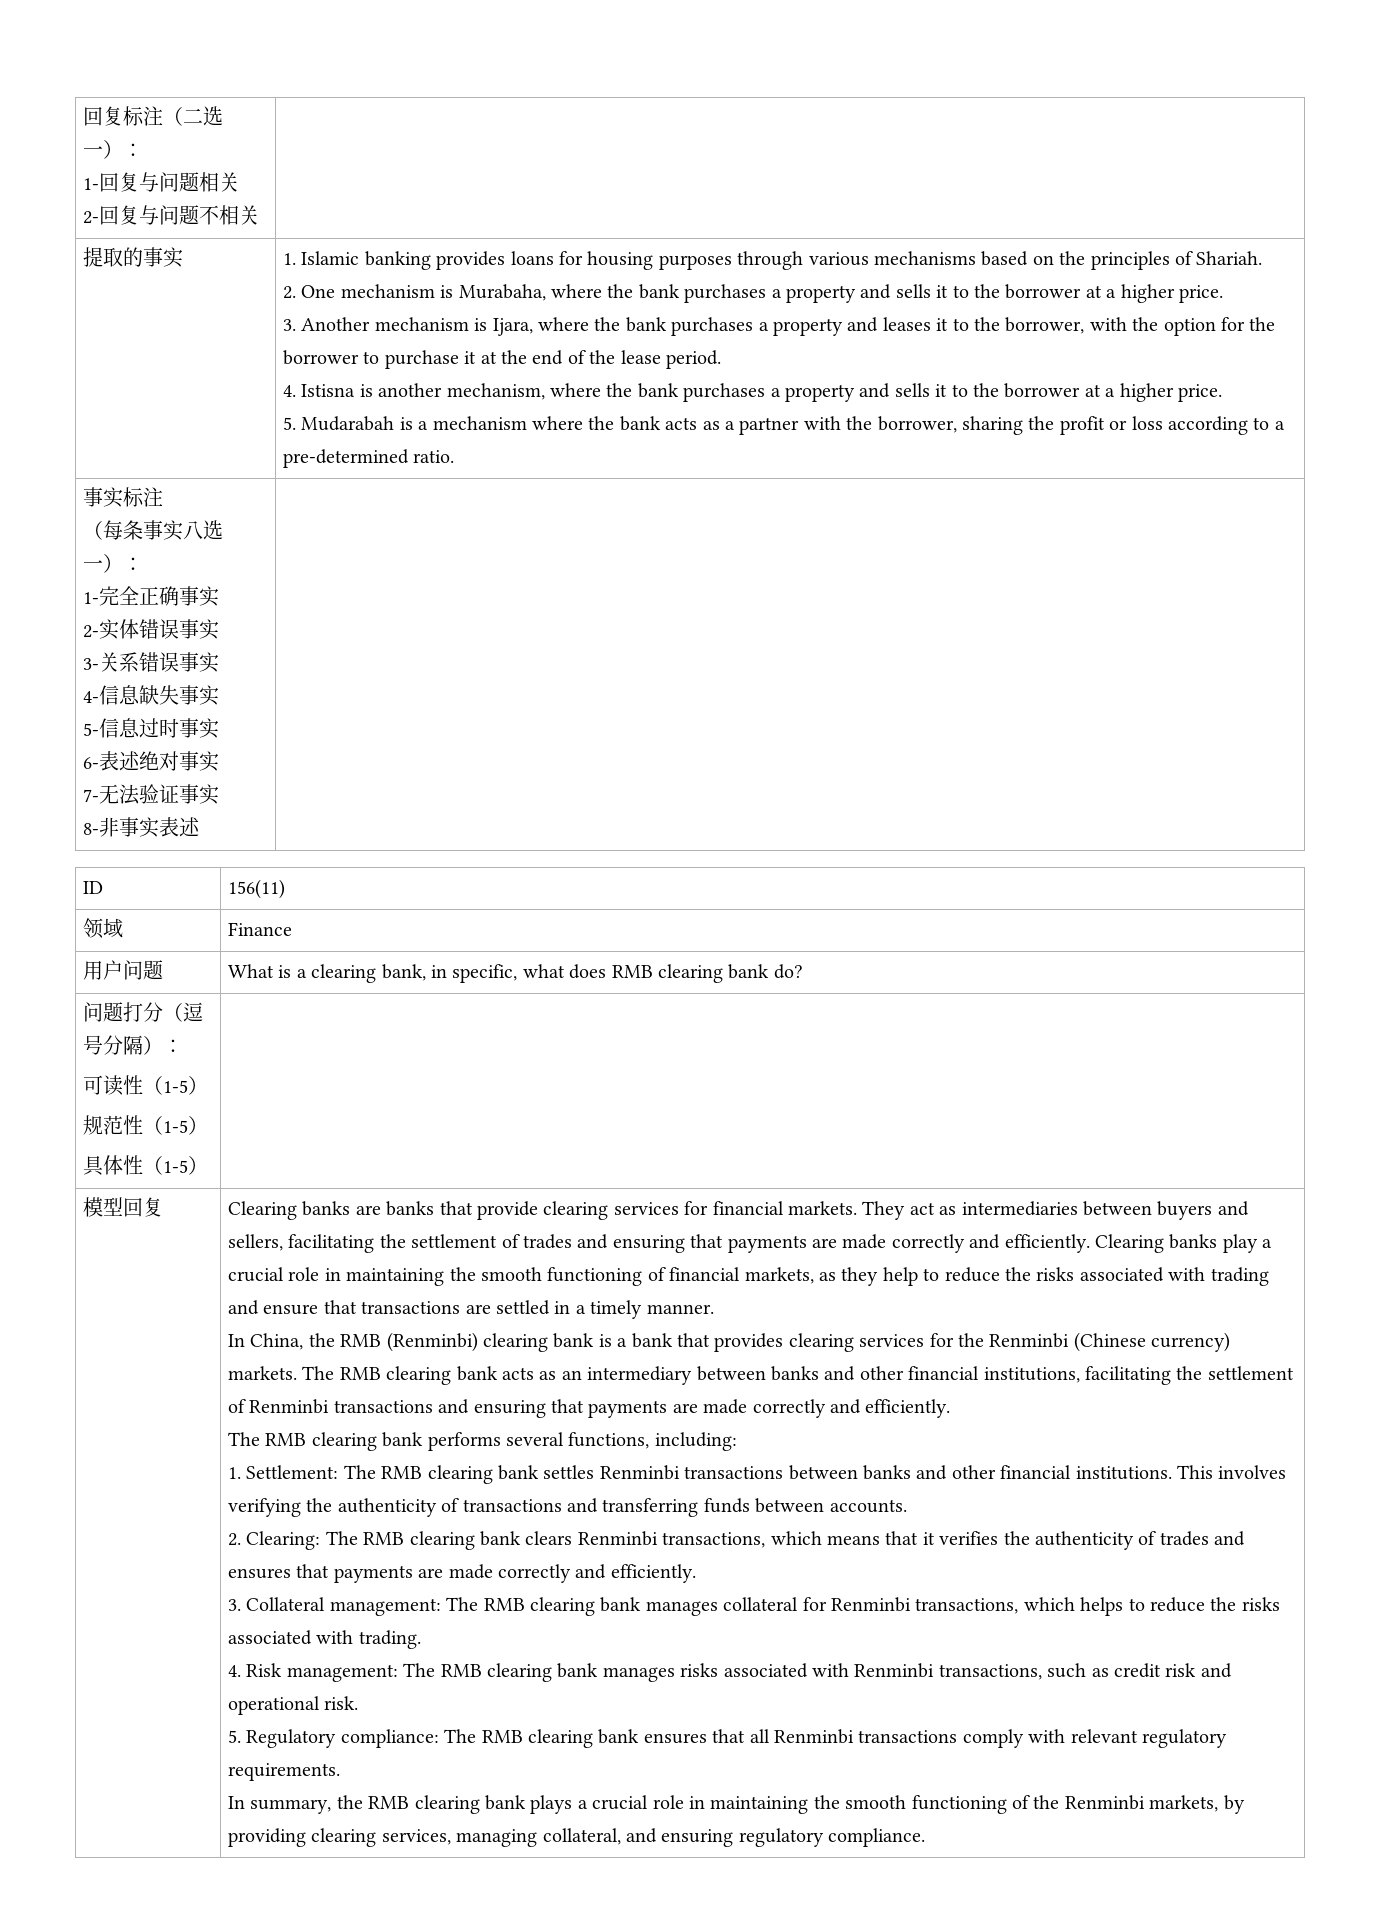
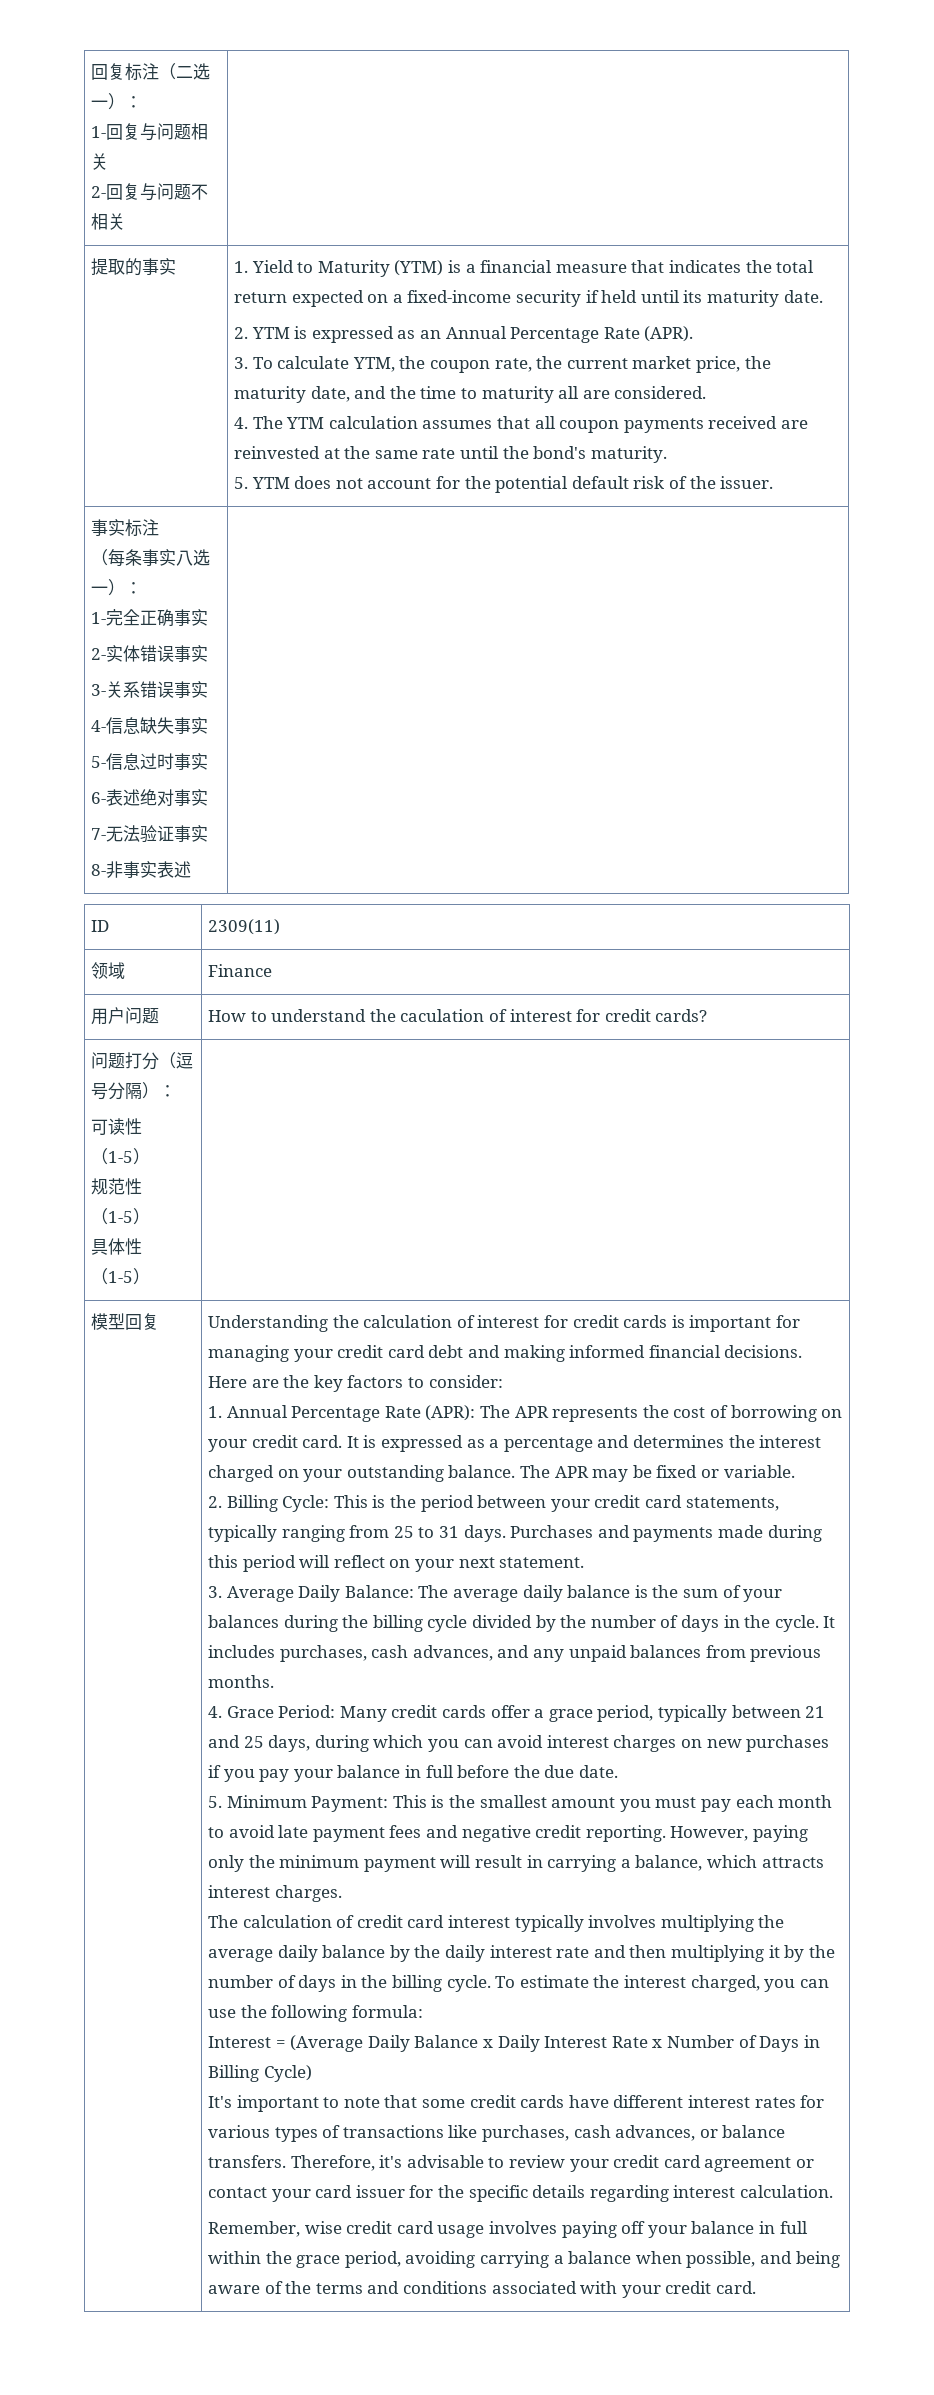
[301,251,1263,270] [283,284,1224,303] [283,317,1276,336] [283,350,722,369] [283,383,1223,402] [283,416,1285,435] [283,449,455,468] Islamic banking provides loans for housing purposes through various mechanisms based on the principles of Shariah. // 2. One mechanism is Murabaha, where the bank purchases a property and sells it to the borrower at a higher price. // 3. Another mechanism is Ijara, where the bank purchases a property and leases it to the borrower, with the option for the borrower to purchase it at the end of the lease period. // 4. Istisna is another mechanism, where the bank purchases a property and sells it to the borrower at a higher price. // 5. Mudarabah is a mechanism where the bank acts as a partner with the borrower, sharing the profit or loss according to a pre-determined ratio. -> [251,260,815,277] [234,290,823,307] [234,326,694,343] [234,356,771,373] [234,386,707,403] [234,416,808,433] [234,446,667,463] [234,476,774,493] Yield to Maturity (YTM) is a financial measure that indicates the total return expected on a fixed-income security if held until its maturity date. // 2. YTM is expressed as an Annual Percentage Rate (APR). // 3. To calculate YTM, the coupon rate, the current market price, the maturity date, and the time to maturity all are considered. // 4. The YTM calculation assumes that all coupon payments received are reinvested at the same rate until the bond's maturity. // 5. YTM does not account for the potential default risk of the issuer.
[228,879,286,899] 156(11) -> [208,919,281,935] 2309(11)
[228,964,803,983] What is a clearing bank, in specific, what does RMB clearing bank do? -> [208,1009,708,1022] How to understand the caculation of interest for credit cards?
[228,1201,1249,1220] [228,1234,1273,1253] [228,1267,1269,1286] [228,1300,714,1319] [228,1332,1231,1352] [228,1366,1294,1385] [228,1399,951,1418] [228,1432,737,1451] [228,1465,1287,1484] [228,1498,907,1517] [228,1531,1246,1550] [228,1564,696,1583] [228,1597,1280,1616] [228,1630,421,1649] [228,1663,1232,1682] [228,1696,359,1715] [228,1729,1228,1748] [228,1763,341,1781] [228,1795,1245,1814] [228,1828,926,1847] Clearing banks are banks that provide clearing services for financial markets. They act as intermediaries between buyers and sellers, facilitating the settlement of trades and ensuring that payments are made correctly and efficiently. Clearing banks play a crucial role in maintaining the smooth functioning of financial markets, as they help to reduce the risks associated with trading and ensure that transactions are settled in a timely manner. // In China, the RMB (Renminbi) clearing bank is a bank that provides clearing services for the Renminbi (Chinese currency) markets. The RMB clearing bank acts as an intermediary between banks and other financial institutions, facilitating the settlement of Renminbi transactions and ensuring that payments are made correctly and efficiently. // The RMB clearing bank performs several functions, including: // 1. Settlement: The RMB clearing bank settles Renminbi transactions between banks and other financial institutions. This involves verifying the authenticity of transactions and transferring funds between accounts. // 2. Clearing: The RMB clearing bank clears Renminbi transactions, which means that it verifies the authenticity of trades and ensures that payments are made correctly and efficiently. // 3. Collateral management: The RMB clearing bank manages collateral for Renminbi transactions, which helps to reduce the risks associated with trading. // 4. Risk management: The RMB clearing bank manages risks associated with Renminbi transactions, such as credit risk and operational risk. // 5. Regulatory compliance: The RMB clearing bank ensures that all Renminbi transactions comply with relevant regulatory requirements. // In summary, the RMB clearing bank plays a crucial role in maintaining the smooth functioning of the Renminbi markets, by providing clearing services, managing collateral, and ensuring regulatory compliance. -> [208,1315,800,1332] [208,1345,803,1362] [208,1375,503,1392] [208,1405,843,1422] [208,1435,822,1452] [208,1465,795,1482] [208,1495,779,1512] [208,1525,822,1542] [208,1555,585,1572] [208,1585,783,1602] [208,1615,836,1632] [208,1645,822,1662] [208,1675,275,1688] [208,1705,826,1722] [208,1735,830,1752] [208,1765,618,1782] [208,1795,833,1812] [208,1825,808,1842] [208,1855,824,1872] [208,1885,342,1902] [208,1915,785,1932] [208,1945,835,1962] [208,1975,829,1992] [208,2005,423,2022] [208,2035,820,2052] [208,2065,312,2082] [208,2095,825,2112] [208,2125,786,2142] [208,2155,814,2172] [208,2185,833,2202] [208,2221,808,2238] [208,2251,840,2268] [208,2281,756,2298] Understanding the calculation of interest for credit cards is important for managing your credit card debt and making informed financial decisions. Here are the key factors to consider: // 1. Annual Percentage Rate (APR): The APR represents the cost of borrowing on your credit card. It is expressed as a percentage and determines the interest charged on your outstanding balance. The APR may be fixed or variable. // 2. Billing Cycle: This is the period between your credit card statements, typically ranging from 25 to 31 days. Purchases and payments made during this period will reflect on your next statement. // 3. Average Daily Balance: The average daily balance is the sum of your balances during the billing cycle divided by the number of days in the cycle. It includes purchases, cash advances, and any unpaid balances from previous months. // 4. Grace Period: Many credit cards offer a grace period, typically between 21 and 25 days, during which you can avoid interest charges on new purchases if you pay your balance in full before the due date. // 5. Minimum Payment: This is the smallest amount you must pay each month to avoid late payment fees and negative credit reporting. However, paying only the minimum payment will result in carrying a balance, which attracts interest charges. // The calculation of credit card interest typically involves multiplying the average daily balance by the daily interest rate and then multiplying it by the number of days in the billing cycle. To estimate the interest charged, you can use the following formula: // Interest = (Average Daily Balance x Daily Interest Rate x Number of Days in Billing Cycle) // It's important to note that some credit cards have different interest rates for various types of transactions like purchases, cash advances, or balance transfers. Therefore, it's advisable to review your credit card agreement or contact your card issuer for the specific details regarding interest calculation. // Remember, wise credit card usage involves paying off your balance in full within the grace period, avoiding carrying a balance when possible, and being aware of the terms and conditions associated with your credit card.

